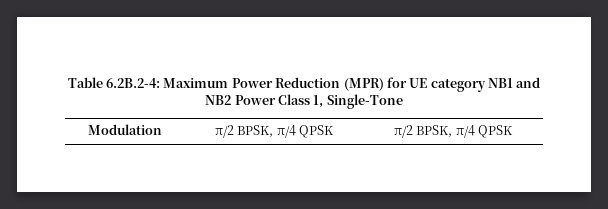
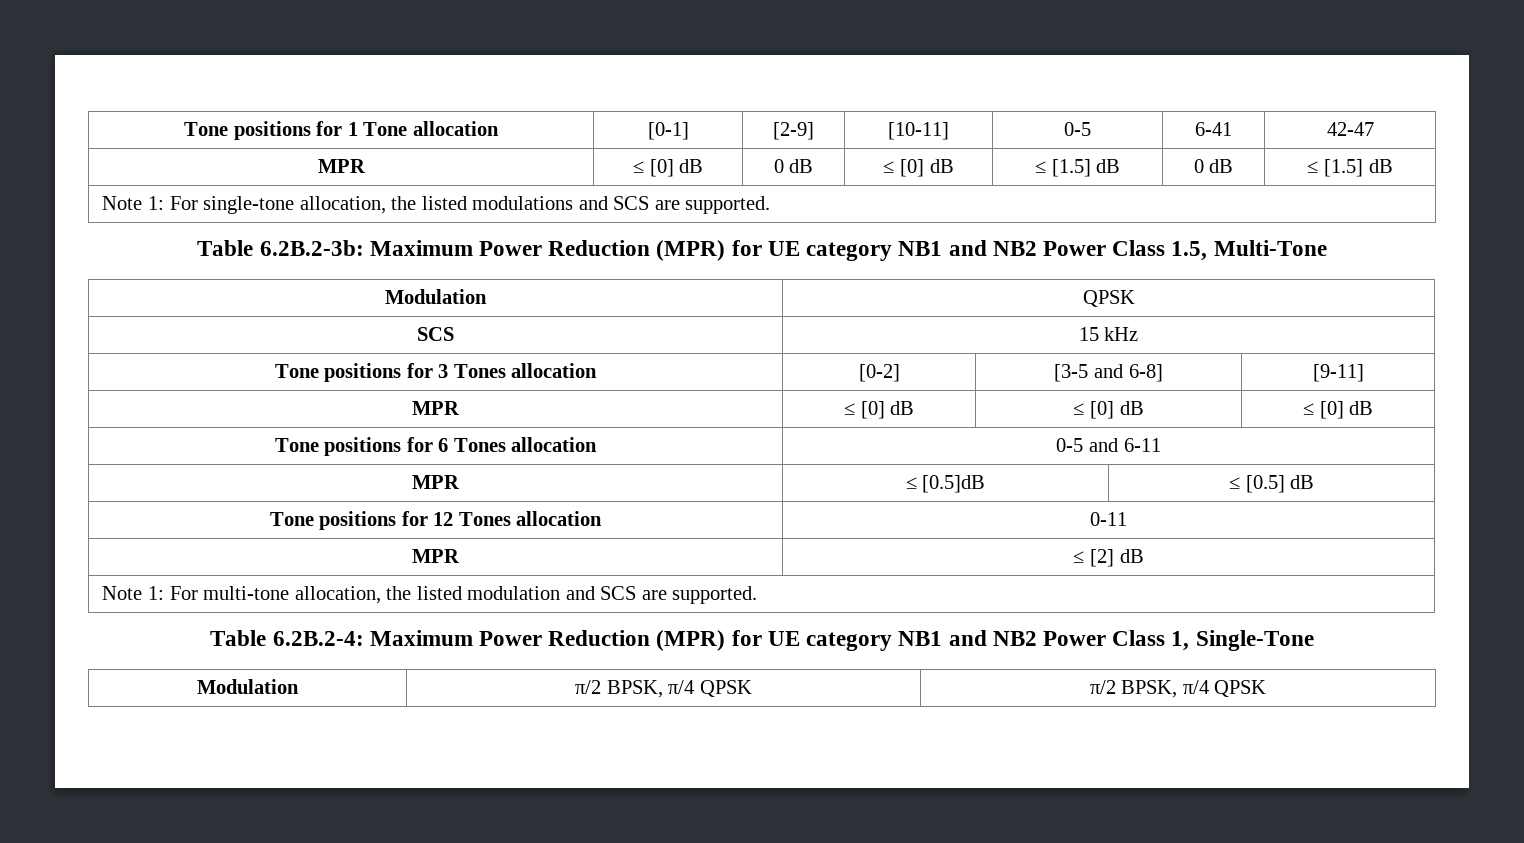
(67, 82) none -> [184,121,499,140] [647,122,689,140] [773,122,814,140] [888,122,949,140] [1064,122,1091,136] [1195,122,1232,136] [1326,122,1374,136] [317,159,365,173] [632,159,704,177] [773,159,814,173] [883,159,954,177] [1034,159,1121,177] [1193,159,1234,173] [1307,159,1393,177] [102,196,771,214] [197,240,1327,261] [385,289,487,304] [1082,290,1135,307] [417,327,454,341] [1078,327,1139,341] [274,363,598,382] [858,364,900,382] [1054,364,1163,382] [1312,364,1364,382] [412,401,459,415] [843,401,915,419] [1073,401,1144,419] [1302,401,1374,419] [274,437,598,456] [1056,438,1161,452] [412,475,459,489] [905,475,986,493] [1228,475,1315,493] [269,511,603,530] [1090,512,1127,526] [412,549,459,563] [1073,549,1144,567] [102,586,758,604] Tone positions for 1 Tone allocation | [0-1] | [2-9] | [10-11] | 0-5 | 6-41 | 42-47 // MPR | ≤ [0] dB | 0 dB | ≤ [0] dB | ≤ [1.5] dB | 0 dB | ≤ [1.5] dB // Note 1: For single-tone allocation, the listed modulations and SCS are supported. // Table 6.2B.2-3b: Maximum Power Reduction (MPR) for UE category NB1 and NB2 Power Class 1.5, Multi-Tone // Modulation | QPSK // SCS | 15 kHz // Tone positions for 3 Tones allocation | [0-2] | [3-5 and 6-8] | [9-11] // MPR | ≤ [0] dB | ≤ [0] dB | ≤ [0] dB // Tone positions for 6 Tones allocation | 0-5 and 6-11 // MPR | ≤ [0.5]dB | ≤ [0.5] dB // Tone positions for 12 Tones allocation | 0-11 // MPR | ≤ [2] dB // Note 1: For multi-tone allocation, the listed modulation and SCS are supported. //

